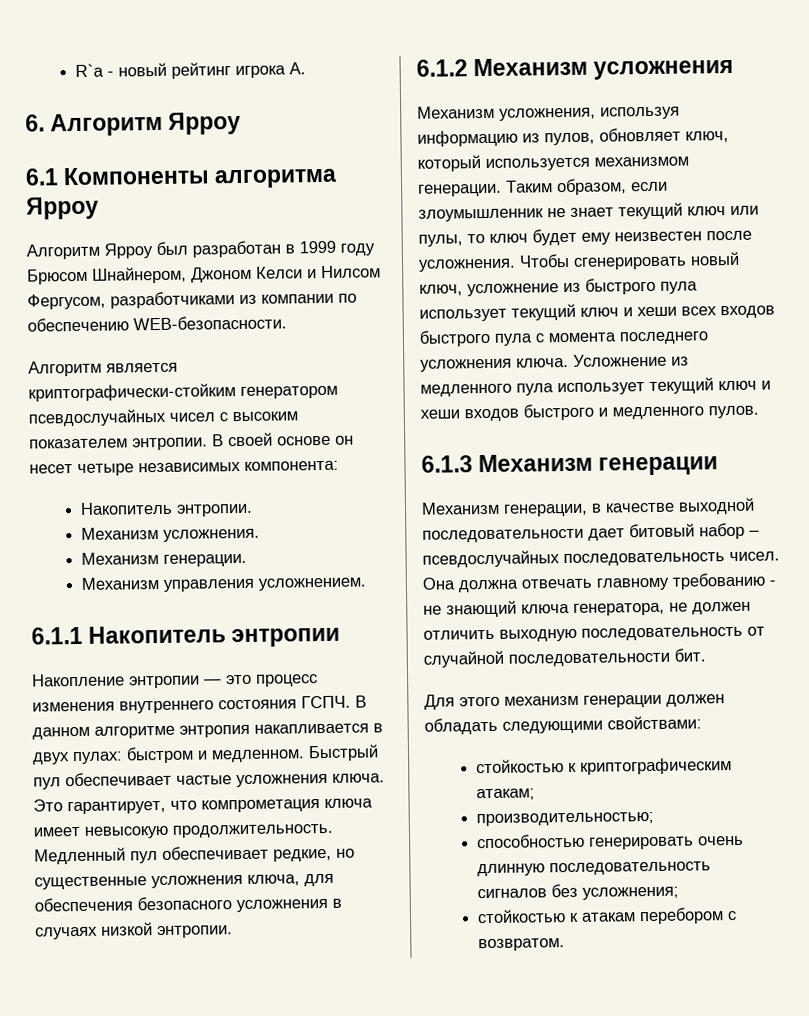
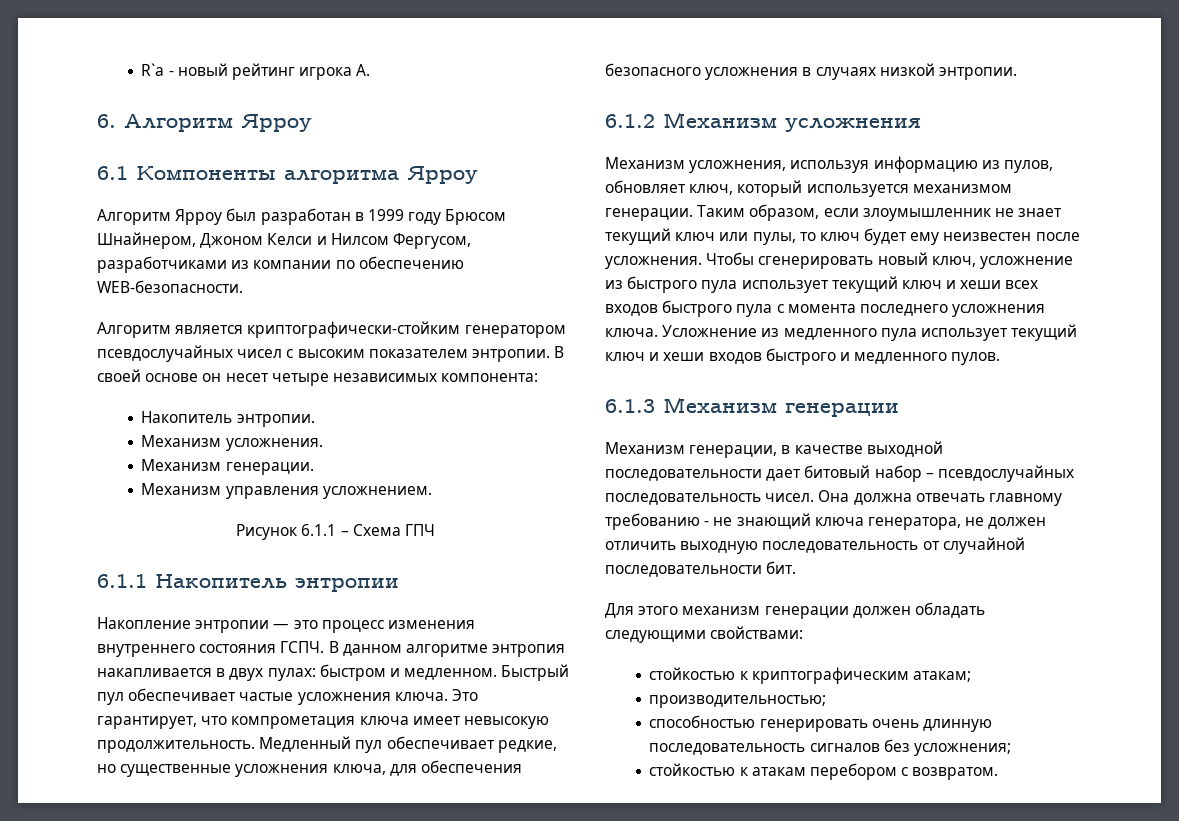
(366, 584) none -> [236,524,435,540] // Рисунок 6.1.1 – Схема ГПЧ

